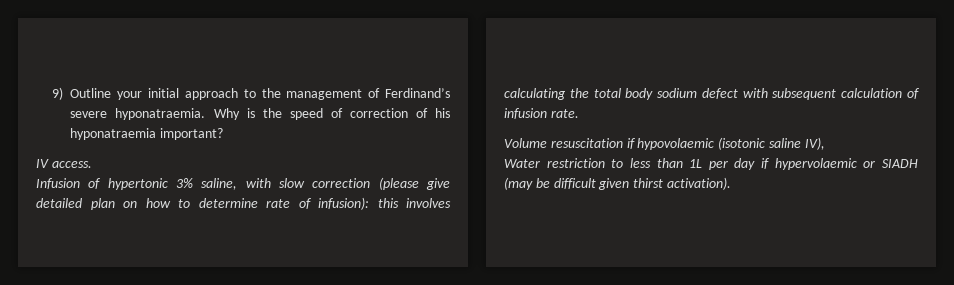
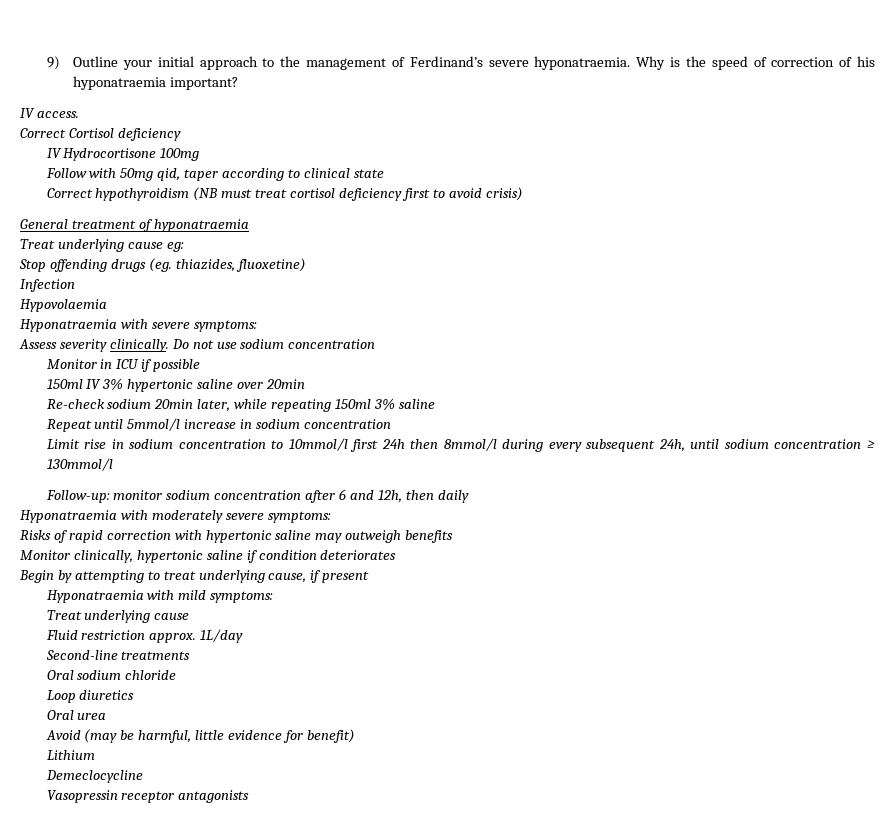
[36,177,450,190] [36,197,451,210] [504,88,919,100] [504,108,579,119] [504,137,825,150] [504,158,918,170] [504,177,731,190] Infusion of hypertonic 3% saline, with slow correction (please give detailed plan on how to determine rate of infusion): this involves calculating the total body sodium defect with subsequent calculation of infusion rate. // Volume resuscitation if hypovolaemic (isotonic saline IV), // Water restriction to less than 1L per day if hypervolaemic or SIADH (may be difficult given thirst activation). -> [20,128,181,141] [46,148,200,161] [45,168,384,181] [46,187,523,201] [20,219,249,232] [20,239,184,252] [19,258,306,272] [20,279,75,292] [20,299,107,312] [20,319,257,332] [19,339,376,352] [46,359,201,372] [46,378,305,392] [46,398,435,412] [46,418,391,432] [46,438,875,452] [46,458,113,471] [45,489,469,503] [20,510,331,523] [20,530,454,543] [20,550,397,563] [19,570,370,583] [46,590,274,603] [46,610,190,623] [45,629,244,643] [45,650,191,660] [46,670,177,680] [46,690,135,703] [46,710,107,720] [45,729,355,743] [46,750,95,760] [45,770,143,783] [46,790,250,803] Correct Cortisol deficiency // IV Hydrocortisone 100mg // Follow with 50mg qid, taper according to clinical state // Correct hypothyroidism (NB must treat cortisol deficiency first to avoid crisis) // General treatment of hyponatraemia // Treat underlying cause eg: // Stop offending drugs (eg. thiazides, fluoxetine) // Infection // Hypovolaemia // Hyponatraemia with severe symptoms: // Assess severity clinically. Do not use sodium concentration // Monitor in ICU if possible // 150ml IV 3% hypertonic saline over 20min // Re-check sodium 20min later, while repeating 150ml 3% saline // Repeat until 5mmol/l increase in sodium concentration // Limit rise in sodium concentration to 10mmol/l first 24h then 8mmol/l during every subsequent 24h, until sodium concentration ≥ 130mmol/l // Follow-up: monitor sodium concentration after 6 and 12h, then daily // Hyponatraemia with moderately severe symptoms: // Risks of rapid correction with hypertonic saline may outweigh benefits // Monitor clinically, hypertonic saline if condition deteriorates // Begin by attempting to treat underlying cause, if present // Hyponatraemia with mild symptoms: // Treat underlying cause // Fluid restriction approx. 1L/day // Second-line treatments // Oral sodium chloride // Loop diuretics // Oral urea // Avoid (may be harmful, little evidence for benefit) // Lithium // Demeclocycline // Vasopressin receptor antagonists

